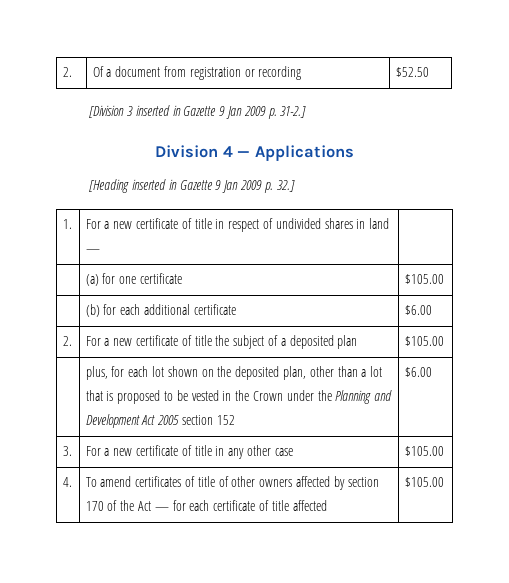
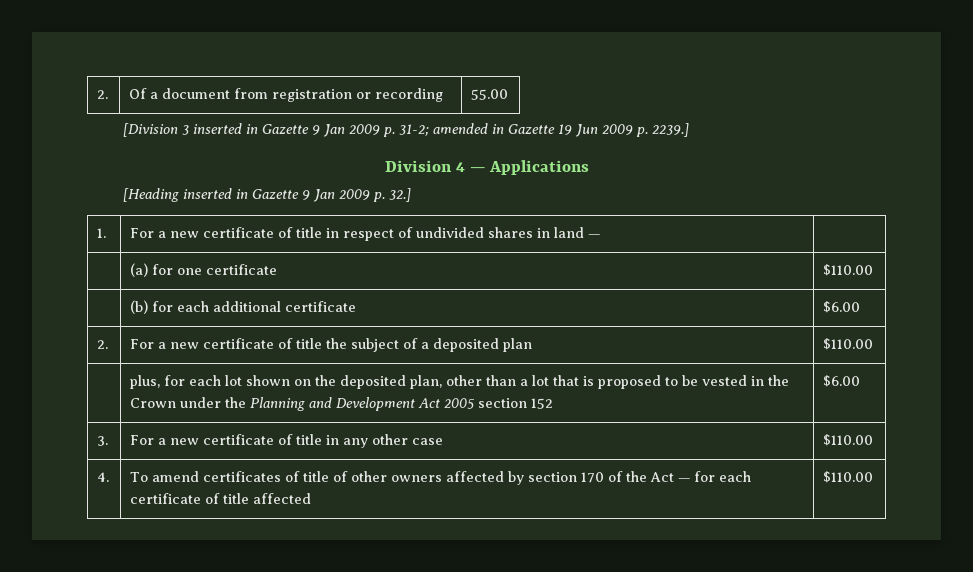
[395,67,429,77] $52.50 -> [471,89,509,100] 55.00
[280,106,307,118] 31-2.] -> [399,123,690,137] 31-2; amended in Gazette 19 Jun 2009 p. 2239.]
[404,274,444,284] $105.00 -> [823,264,874,276] $110.00
[404,336,444,346] $105.00 -> [823,338,874,350] $110.00
[404,446,444,456] $105.00 -> [823,434,874,446] $110.00
[404,477,444,487] $105.00 -> [823,471,874,483] $110.00

